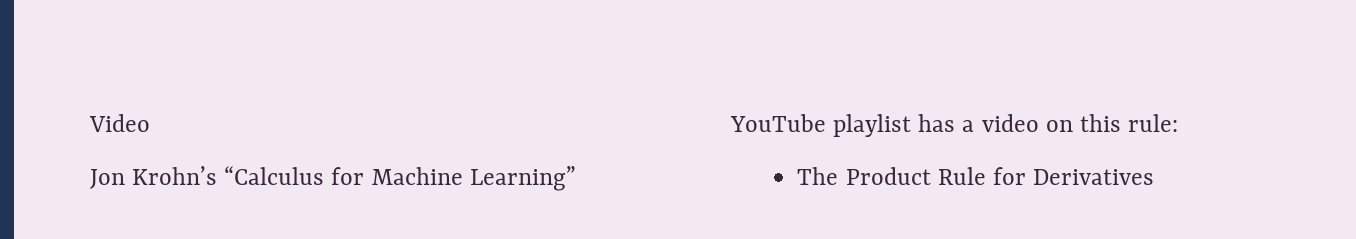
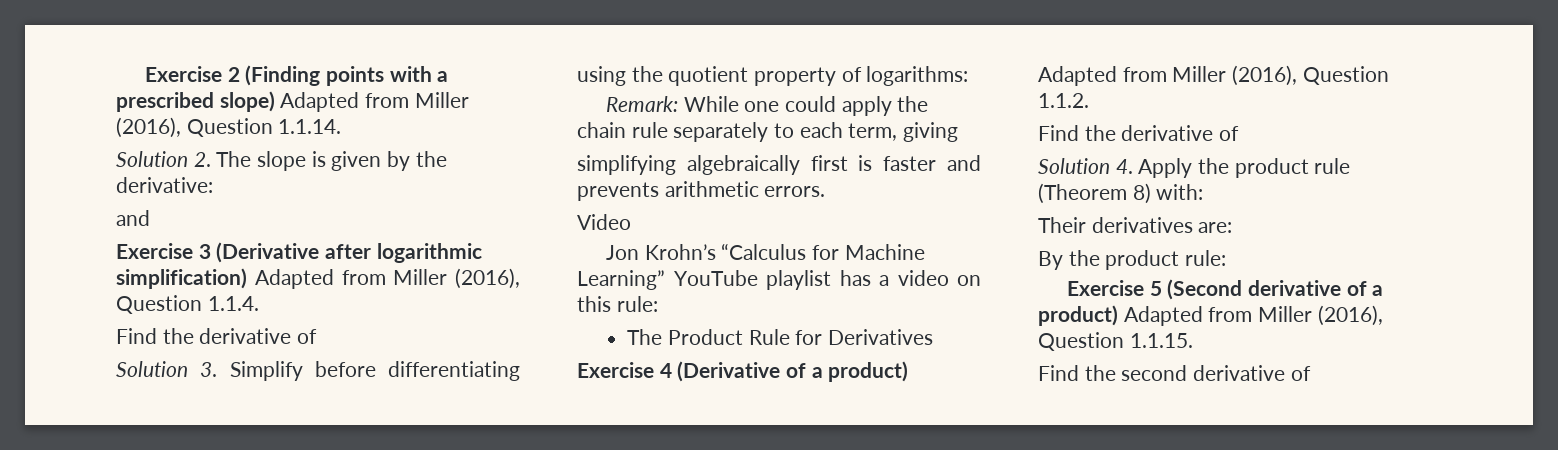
(89, 123) none -> [145,65,449,86] [116,91,469,112] [116,117,342,138] [116,151,447,171] [116,177,213,193] [116,210,150,226] [116,242,482,263] [116,268,520,289] [116,295,259,314] [116,328,318,344] [116,361,520,381] [577,66,969,86] [606,96,929,116] [577,122,959,142] [577,155,981,175] [577,181,826,201] Exercise 2 (Finding points with a prescribed slope) Adapted from Miller (2016), Question 1.1.14. // Solution 2. The slope is given by the derivative: // and // Exercise 3 (Derivative after logarithmic simplification) Adapted from Miller (2016), Question 1.1.4. // Find the derivative of // Solution 3. Simplify before differentiating using the quotient property of logarithms: // Remark: While one could apply the chain rule separately to each term, giving // simplifying algebraically first is faster and prevents arithmetic errors. //
(1155, 177) none -> [577,361,909,382] [1038,65,1389,86] [1038,93,1089,108] [1038,125,1240,141] [1038,158,1351,178] [1038,183,1204,204] [1038,217,1233,233] [1038,250,1227,270] [1067,279,1384,300] [1038,305,1383,326] [1038,332,1193,351] [1038,365,1311,381] // Exercise 4 (Derivative of a product) Adapted from Miller (2016), Question 1.1.2. // Find the derivative of // Solution 4. Apply the product rule (Theorem 8) with: // Their derivatives are: // By the product rule: // Exercise 5 (Second derivative of a product) Adapted from Miller (2016), Question 1.1.15. // Find the second derivative of

